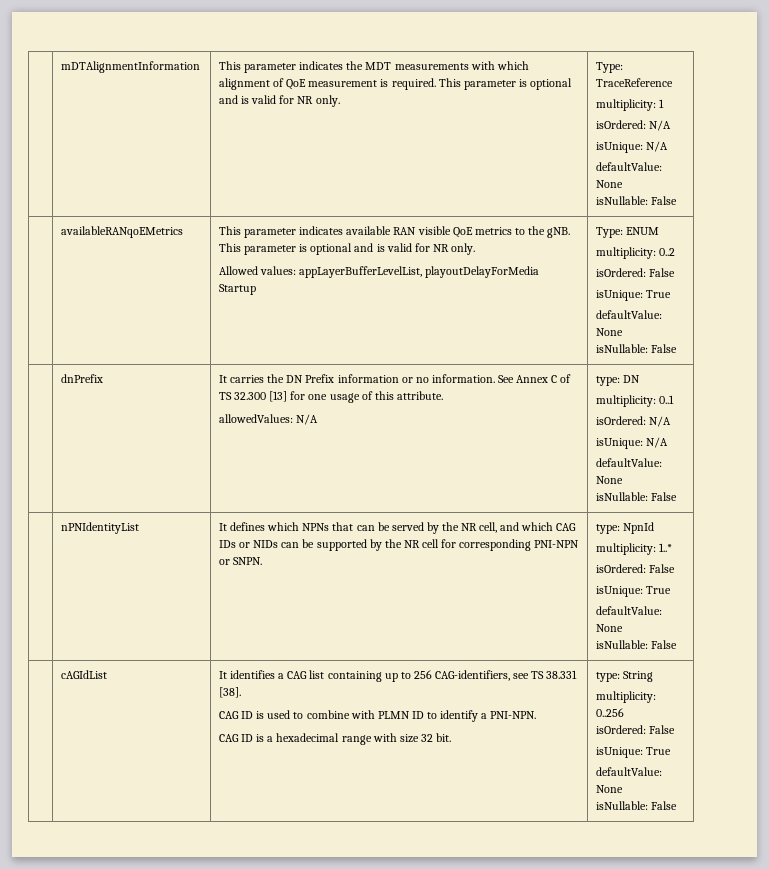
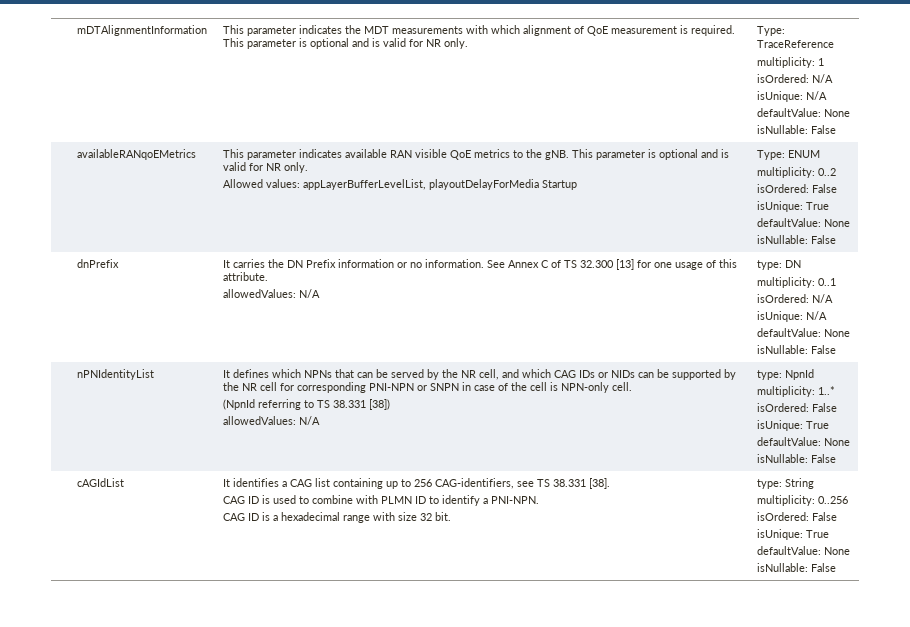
[233,557,263,565] SNPN. -> [430,382,633,393] [223,399,391,410] [223,416,321,425] SNPN in case of the cell is NPN-only cell. // (NpnId referring to TS 38.331 [38]) // allowedValues: N/A

